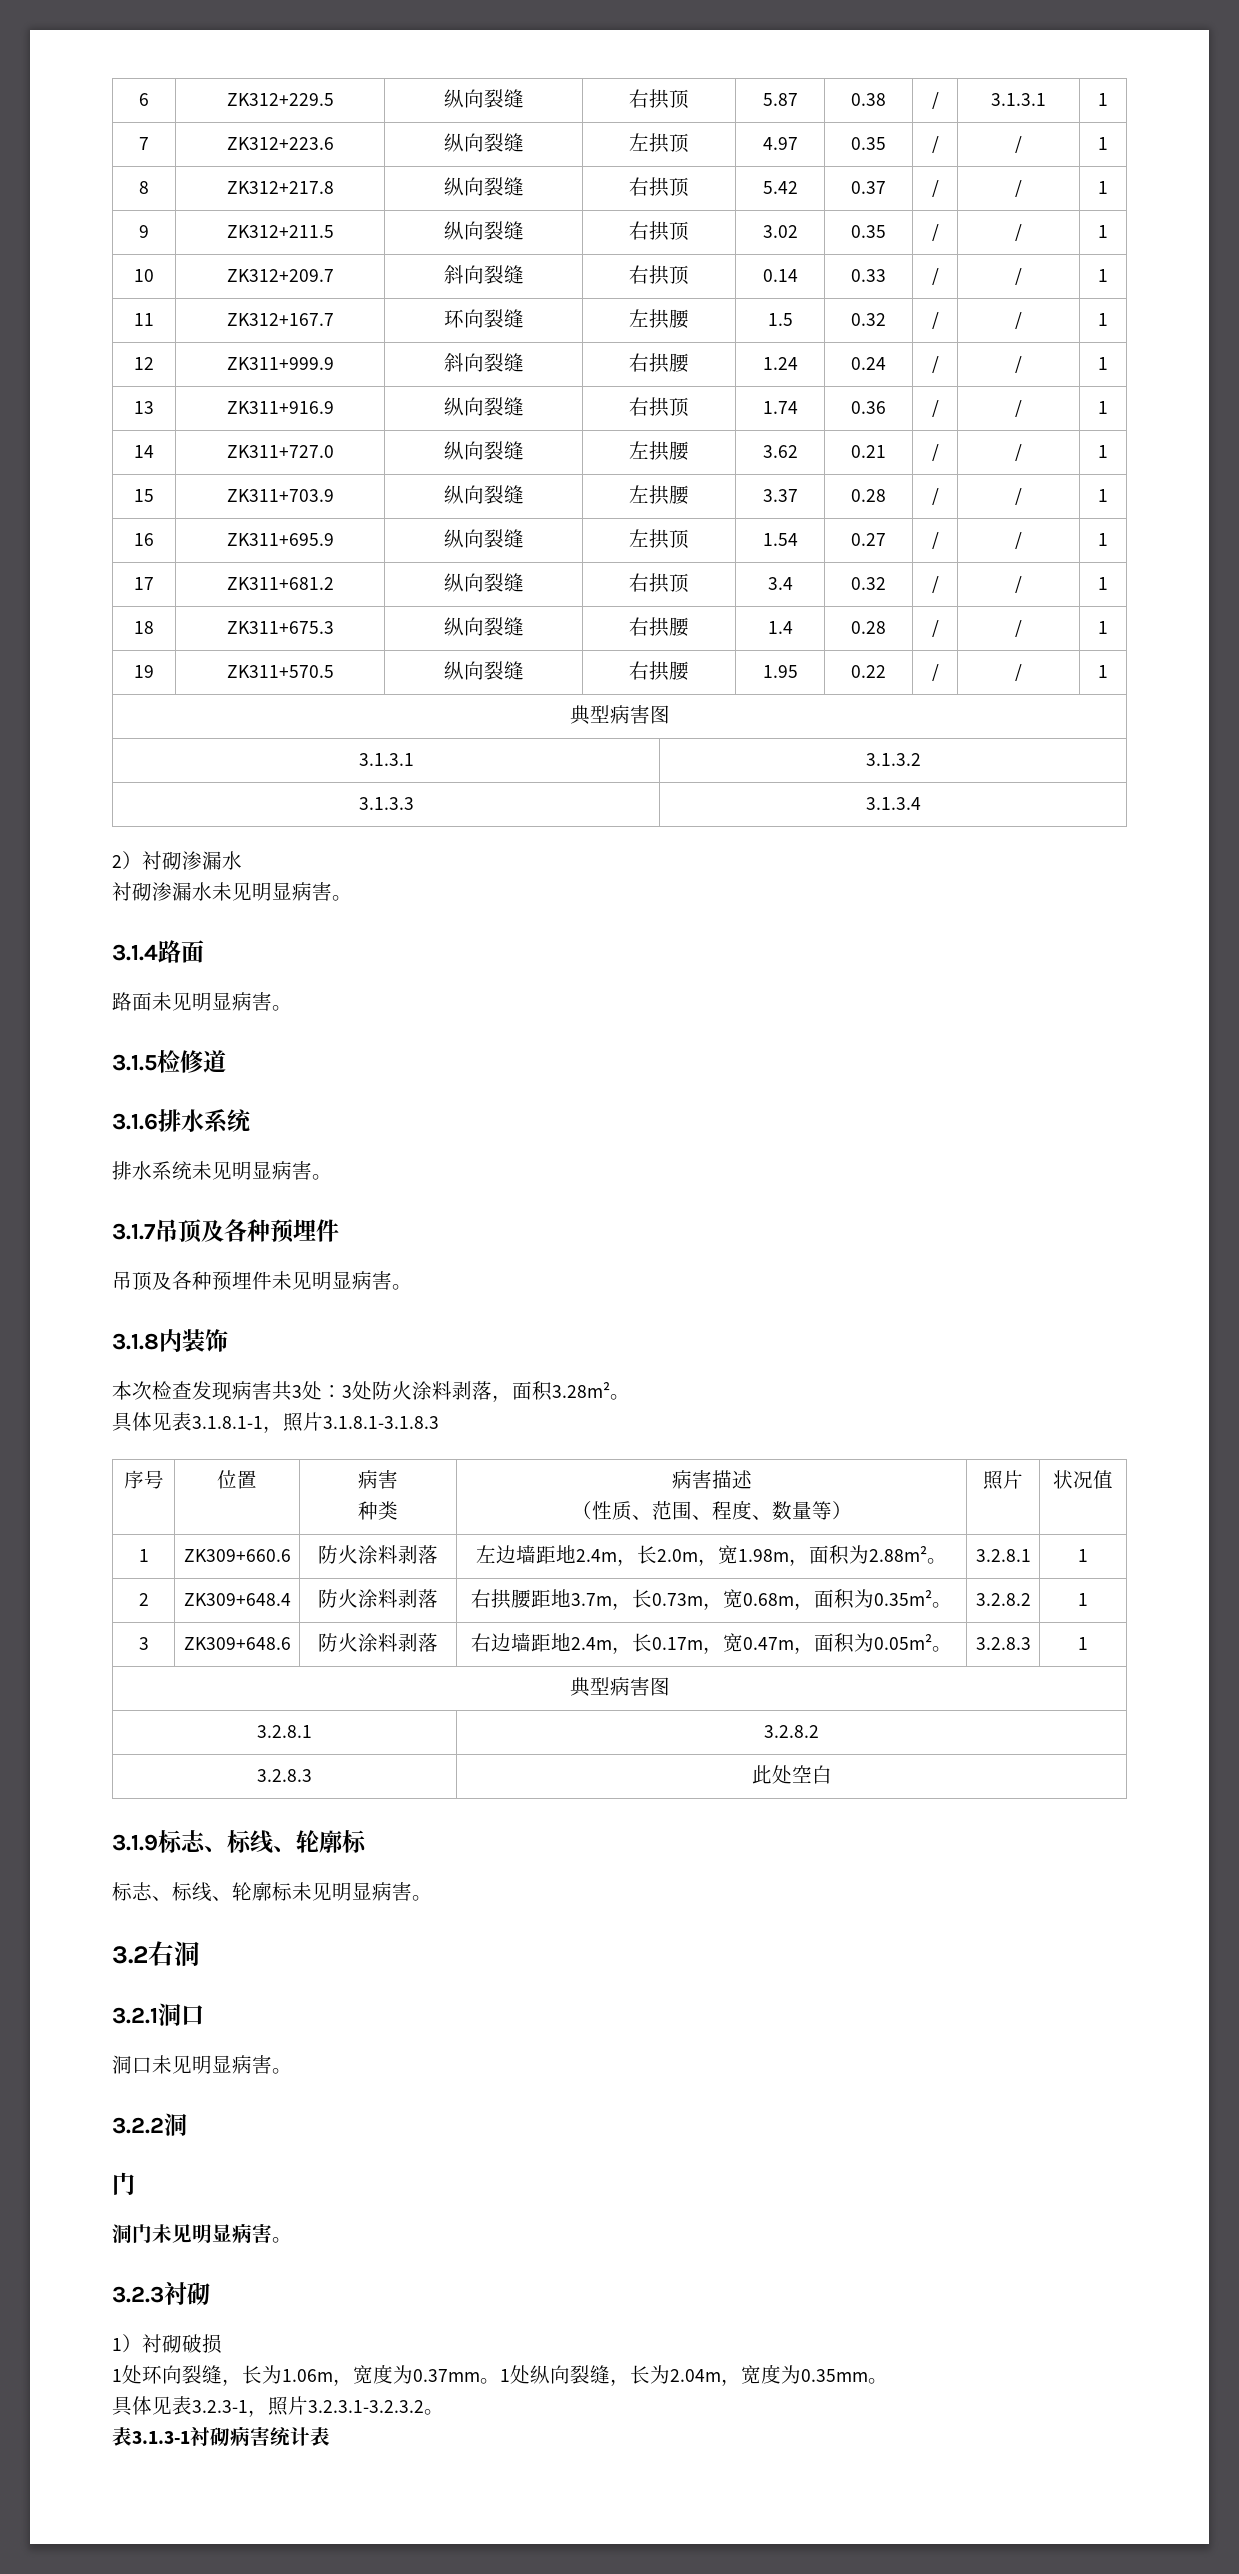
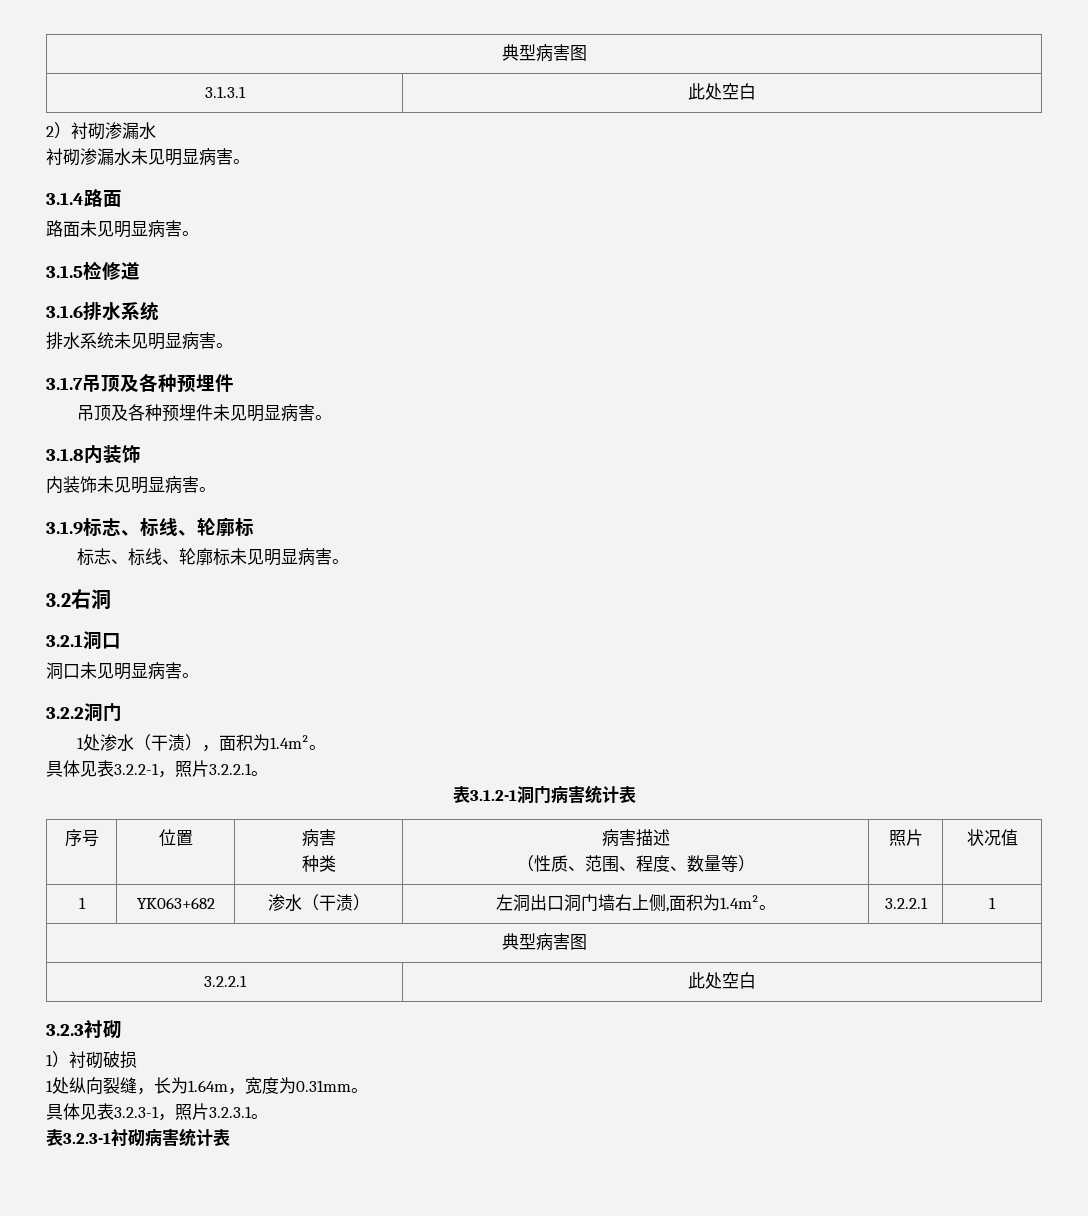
[139,93,149,106] [226,93,334,106] [443,89,524,108] [629,89,689,109] [762,93,798,106] [851,93,886,106] [931,92,939,109] [991,93,1046,106] [1098,93,1108,106] [139,137,149,150] [226,137,334,150] [443,133,524,152] [629,133,689,153] [762,137,798,150] [851,137,886,150] [931,136,939,153] [1015,136,1022,153] [1098,137,1108,150] [139,181,149,194] [226,181,334,194] [443,177,524,196] [629,177,689,197] [762,181,798,194] [851,181,886,194] [931,180,939,197] [1015,180,1022,197] [1098,181,1108,194] [139,225,149,238] [226,225,334,238] [443,221,524,240] [629,221,689,241] [762,225,798,238] [851,225,886,238] [931,224,939,241] [1015,224,1022,241] [1098,225,1108,238] [134,269,154,282] [226,269,334,282] [443,265,524,284] [629,265,689,285] [762,269,798,282] [851,269,886,282] [931,268,939,285] [1015,268,1022,285] [1098,269,1108,282] [134,313,154,326] [226,313,334,326] [443,309,524,328] [629,309,689,329] [767,313,793,326] [851,313,886,326] [931,312,939,329] [1015,312,1022,329] [1098,313,1108,326] [134,357,154,370] [226,357,334,370] [443,353,524,372] [629,353,689,373] [762,357,798,370] [851,357,886,370] [931,356,939,373] [1015,356,1022,373] [1098,357,1108,370] [134,401,154,414] [226,401,334,414] [443,397,524,416] [629,397,689,417] [762,401,798,414] [851,401,886,414] [931,400,939,417] [1015,400,1022,417] [1098,401,1108,414] [134,445,154,458] [226,445,334,458] [443,441,524,460] [629,441,689,461] [762,445,798,458] [851,445,886,458] [931,444,939,461] [1015,444,1022,461] [1098,445,1108,458] [134,489,154,502] [226,489,334,502] [443,485,524,504] [629,485,689,505] [762,489,798,502] [851,489,886,502] [931,488,939,505] [1015,488,1022,505] [1098,489,1108,502] [134,533,154,546] [226,533,334,546] [443,529,524,548] [629,529,689,549] [762,533,798,546] [851,533,886,546] [931,532,939,549] [1015,532,1022,549] [1098,533,1108,546] [134,577,154,590] [226,577,334,590] [443,573,524,592] [629,573,689,593] [767,577,793,590] [851,577,886,590] [931,576,939,593] [1015,576,1022,593] [1098,577,1108,590] [134,621,154,634] [226,621,334,634] [443,617,524,636] [629,617,689,637] [767,621,793,634] [851,621,886,634] [931,620,939,637] [1015,620,1022,637] [1098,621,1108,634] [134,665,154,678] [226,665,334,678] [443,661,524,680] [629,661,689,681] [762,665,798,678] [851,665,886,678] [931,664,939,681] [1015,664,1022,681] [1098,665,1108,678] 6 | ZK312+229.5 | 纵向裂缝 | 右拱顶 | 5.87 | 0.38 | / | 3.1.3.1 | 1 // 7 | ZK312+223.6 | 纵向裂缝 | 左拱顶 | 4.97 | 0.35 | / | / | 1 // 8 | ZK312+217.8 | 纵向裂缝 | 右拱顶 | 5.42 | 0.37 | / | / | 1 // 9 | ZK312+211.5 | 纵向裂缝 | 右拱顶 | 3.02 | 0.35 | / | / | 1 // 10 | ZK312+209.7 | 斜向裂缝 | 右拱顶 | 0.14 | 0.33 | / | / | 1 // 11 | ZK312+167.7 | 环向裂缝 | 左拱腰 | 1.5 | 0.32 | / | / | 1 // 12 | ZK311+999.9 | 斜向裂缝 | 右拱腰 | 1.24 | 0.24 | / | / | 1 // 13 | ZK311+916.9 | 纵向裂缝 | 右拱顶 | 1.74 | 0.36 | / | / | 1 // 14 | ZK311+727.0 | 纵向裂缝 | 左拱腰 | 3.62 | 0.21 | / | / | 1 // 15 | ZK311+703.9 | 纵向裂缝 | 左拱腰 | 3.37 | 0.28 | / | / | 1 // 16 | ZK311+695.9 | 纵向裂缝 | 左拱顶 | 1.54 | 0.27 | / | / | 1 // 17 | ZK311+681.2 | 纵向裂缝 | 右拱顶 | 3.4 | 0.32 | / | / | 1 // 18 | ZK311+675.3 | 纵向裂缝 | 右拱腰 | 1.4 | 0.28 | / | / | 1 // 19 | ZK311+570.5 | 纵向裂缝 | 右拱腰 | 1.95 | 0.22 | / | / | 1 // -> (501, 52) none
[865,753,921,766] [358,797,414,810] [865,797,921,810] 3.1.3.2 // 3.1.3.3 | 3.1.3.4 -> [688,83,756,100] 此处空白
[112,1381,630,1402] [112,1412,439,1433] [123,1470,164,1489] [217,1470,257,1489] [358,1470,399,1489] [358,1501,399,1520] [671,1470,752,1489] [571,1501,852,1520] [983,1470,1023,1490] [1053,1470,1113,1489] [138,1549,149,1562] [183,1549,291,1562] [318,1545,439,1564] [476,1545,947,1566] [975,1549,1031,1562] [1078,1549,1088,1562] [138,1593,149,1606] [183,1593,291,1606] [318,1589,439,1608] [471,1589,952,1610] [975,1593,1031,1606] [1078,1593,1088,1606] [138,1637,149,1650] [183,1637,291,1650] [318,1633,439,1652] [471,1633,952,1654] [975,1637,1031,1650] [1078,1637,1088,1650] [569,1677,670,1697] [257,1725,312,1738] [764,1725,819,1738] [257,1769,312,1782] [751,1765,832,1784] 本次检查发现病害共3处：3处防火涂料剥落，面积3.28m²。 // 具体见表3.1.8.1-1，照片3.1.8.1-3.1.8.3 // 序号 | 位置 | 病害 // 种类 | 病害描述 // （性质、范围、程度、数量等） | 照片 | 状况值 // 1 | ZK309+660.6 | 防火涂料剥落 | 左边墙距地2.4m，长2.0m，宽1.98m，面积为2.88m²。 | 3.2.8.1 | 1 // 2 | ZK309+648.4 | 防火涂料剥落 | 右拱腰距地3.7m，长0.73m，宽0.68m，面积为0.35m²。 | 3.2.8.2 | 1 // 3 | ZK309+648.6 | 防火涂料剥落 | 右边墙距地2.4m，长0.17m，宽0.47m，面积为0.05m²。 | 3.2.8.3 | 1 // 典型病害图 // 3.2.8.1 | 3.2.8.2 // 3.2.8.3 | 此处空白 -> [46,476,216,494] 内装饰未见明显病害。
(187, 2124) // -> (103, 712) none
[112,2224,292,2244] 洞门未见明显病害。 -> [76,734,326,752] [46,760,268,778] [452,785,636,804] [64,829,99,847] [158,829,193,846] [301,829,336,847] [301,855,336,872] [601,829,670,847] [516,855,755,872] [888,829,923,846] [966,829,1018,846] [78,897,86,909] [136,897,215,909] [267,894,370,911] [495,894,776,912] [884,897,928,909] [989,897,996,909] [501,933,587,951] [203,975,247,987] [688,972,756,989] 1处渗水（干渍），面积为1.4m²。 // 具体见表3.2.2-1，照片3.2.2.1。 // 表3.1.2-1洞门病害统计表 // 序号 | 位置 | 病害 // 种类 | 病害描述 // （性质、范围、程度、数量等） | 照片 | 状况值 // 1 | YK063+682 | 渗水（干渍） | 左洞出口洞门墙右上侧,面积为1.4m²。 | 3.2.2.1 | 1 // 典型病害图 // 3.2.2.1 | 此处空白
[142,2365,530,2386] 环向裂缝，长为1.06m，宽度为0.37mm。1处 -> (69, 1085) none
[670,2365,868,2386] 2.04m，宽度为0.35mm -> [188,1077,351,1095] 1.64m，宽度为0.31mm
[308,2400,444,2415] [112,2427,190,2446] 3.2.3.1-3.2.3.2。 // 表3.1.3-1 -> [209,1106,268,1119] [46,1129,111,1146] 3.2.3.1。 // 表3.2.3-1

